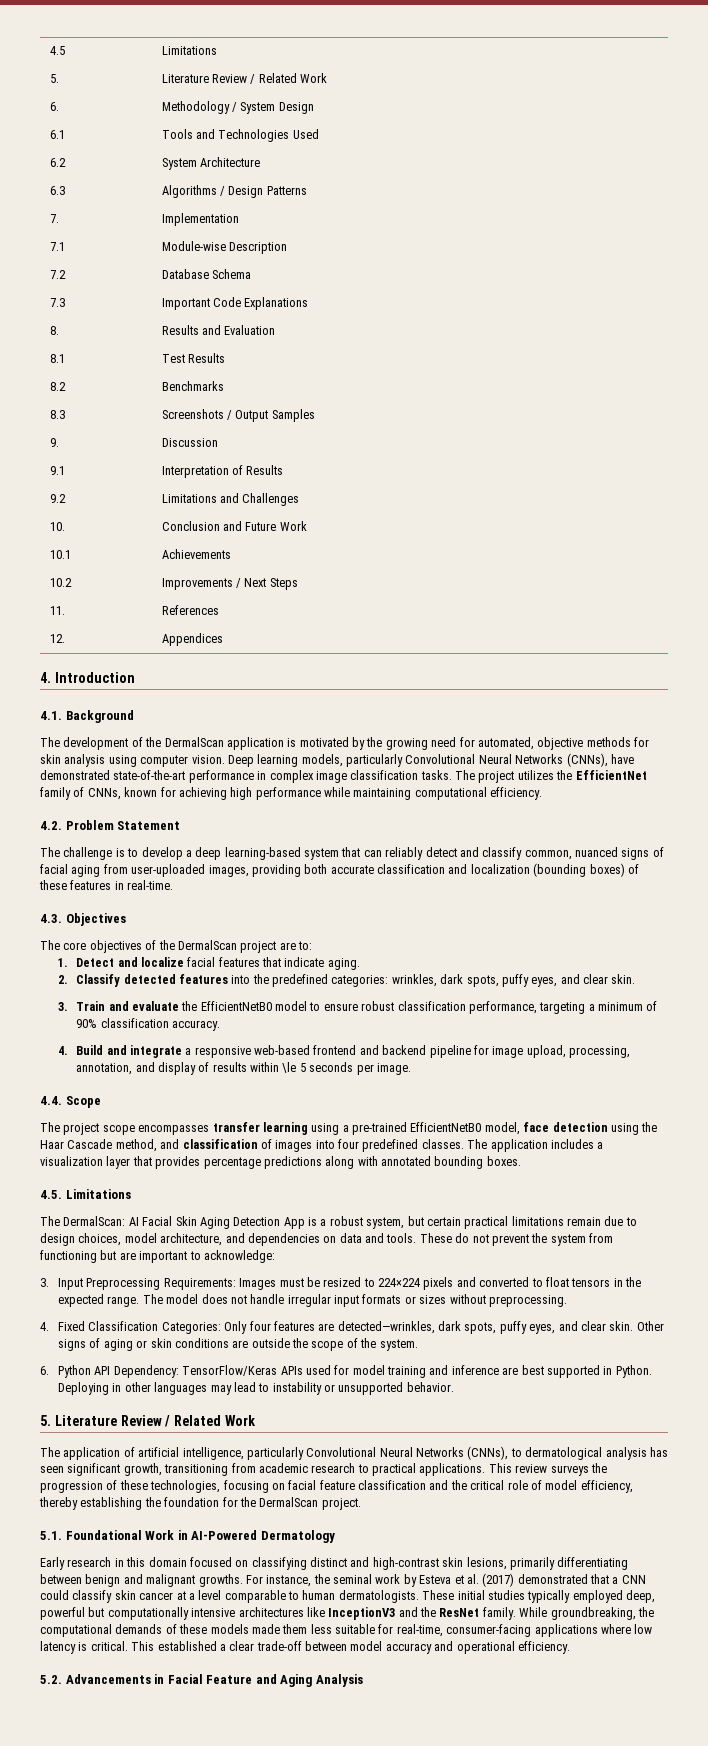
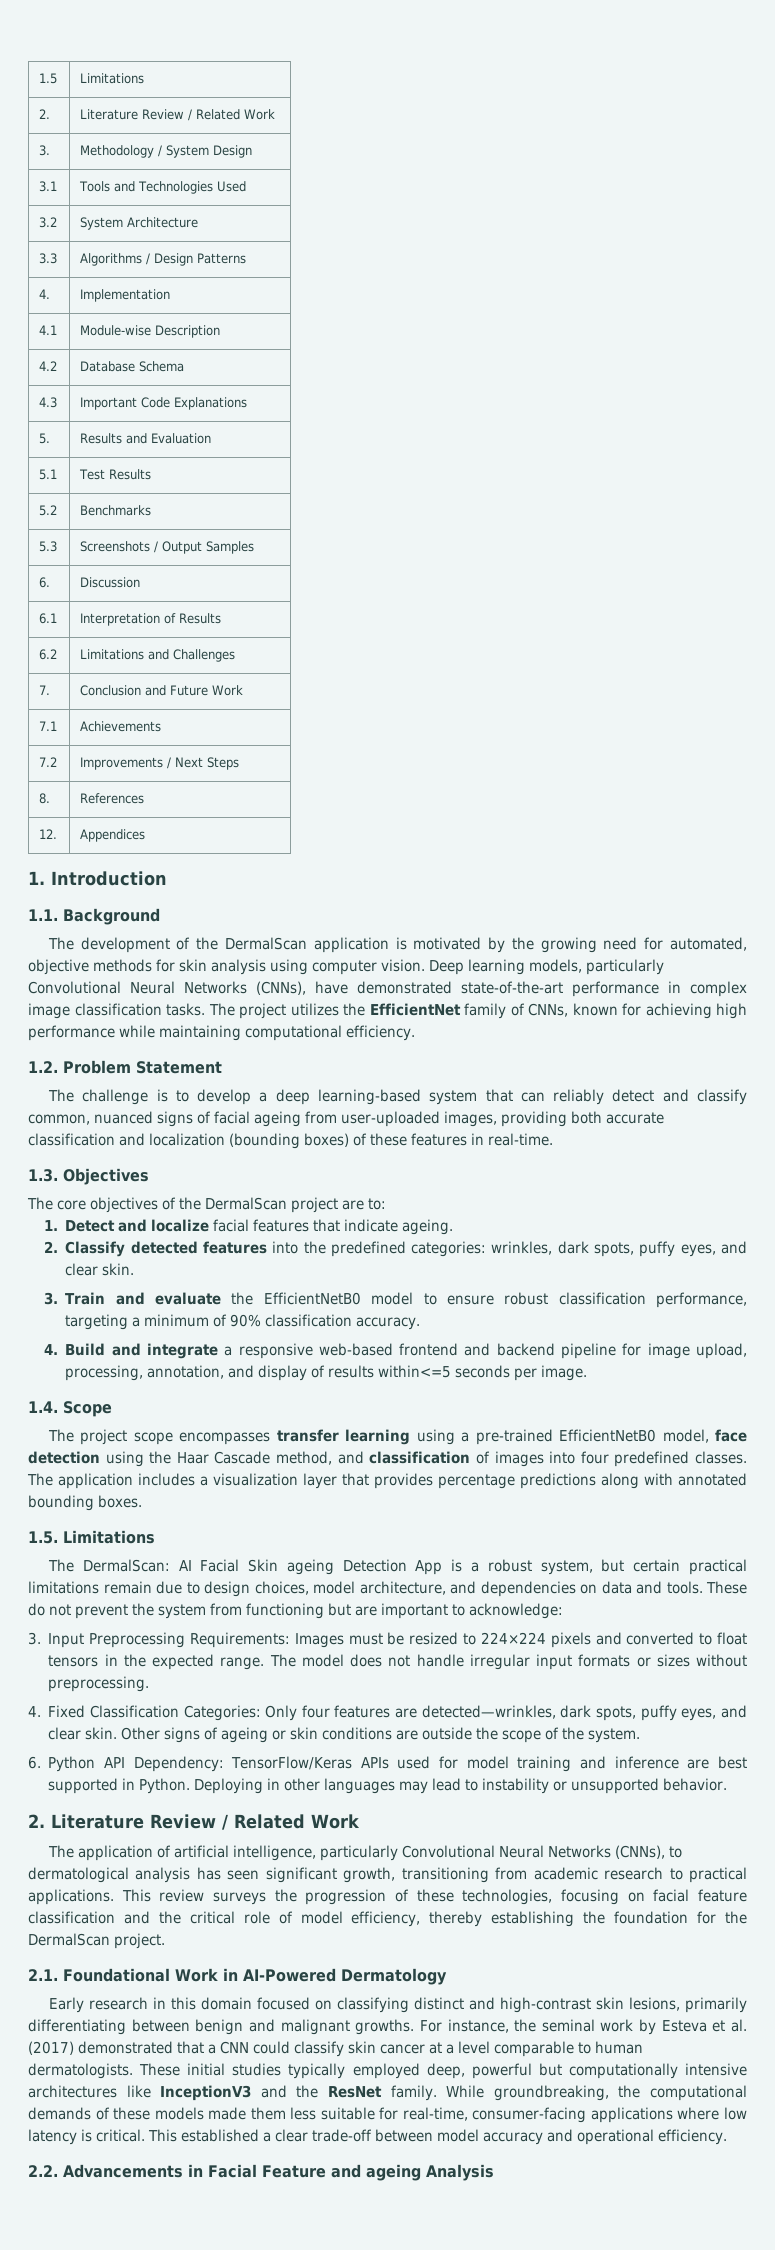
[49,46,65,55] [161,46,217,55] [49,74,59,83] [161,73,328,84] [49,102,59,111] 4.5 | Limitations // 5. | Literature Review / Related Work // 6. -> [39,73,58,84] [80,73,145,84] [39,109,51,119] [80,109,276,121] [39,145,51,156] 1.5 | Limitations // 2. | Literature Review / Related Work // 3.
[49,130,65,139] 6.1 -> [39,181,58,192] 3.1
[49,158,66,167] 6.2 -> [39,217,58,228] 3.2
[49,186,65,195] 6.3 -> [39,253,58,264] 3.3
[49,214,59,223] 7. -> [39,289,51,299] 4.
[49,242,65,251] 7.1 -> [39,325,58,335] 4.1
[49,270,66,279] 7.2 -> [39,361,58,371] 4.2
[49,298,65,307] 7.3 -> [39,397,58,408] 4.3
[49,326,59,335] 8. -> [39,433,51,444] 5.
[49,354,65,363] 8.1 -> [39,469,58,480] 5.1
[49,382,66,391] 8.2 -> [39,505,58,516] 5.2
[49,410,65,419] 8.3 -> [39,541,58,552] 5.3
[49,438,59,447] 9. -> [39,577,51,588] 6.
[49,466,65,475] 9.1 -> [39,613,58,624] 6.1
[49,494,66,503] 9.2 -> [39,649,58,660] 6.2
[49,522,65,531] 10. -> [39,685,51,695] 7.
[49,550,71,559] 10.1 -> [39,721,58,731] 7.1
[49,578,72,587] 10.2 -> [39,757,58,767] 7.2
[49,606,65,615] 11. -> [39,793,51,804] 8.
[40,672,51,683] 4. -> [28,871,45,885] 1.
[40,711,62,720] 4.1. -> [28,909,58,921] 1.1.
[40,821,62,830] 4.2. -> [28,1061,58,1073] 1.2.
[71,865,101,877] aging -> [254,1111,301,1127] ageing
[40,914,62,923] 4.3. -> [28,1169,58,1182] 1.3.
[327,958,360,970] aging. -> [402,1219,454,1235] ageing.
[250,1062,306,1073] within \le 5 -> [378,1365,452,1378] within<=5
[40,1096,62,1105] 4.4. -> [28,1401,58,1413] 1.4.
[40,1190,62,1199] 4.5. -> [28,1531,58,1544] 1.5.
[199,1217,230,1229] Aging -> [286,1559,334,1575] ageing
[103,1339,133,1351] aging -> [221,1727,269,1743] ageing
[40,1415,51,1426] 5. -> [28,1814,45,1828] 2.
[40,1531,62,1540] 5.1. -> [28,1969,58,1981] 2.1.
[40,1675,62,1684] 5.2. -> [28,2165,58,2177] 2.2.
[280,1674,313,1687] Aging -> [365,2164,421,2181] ageing

